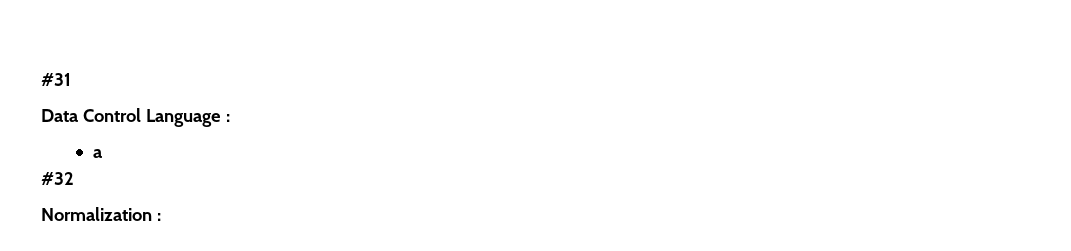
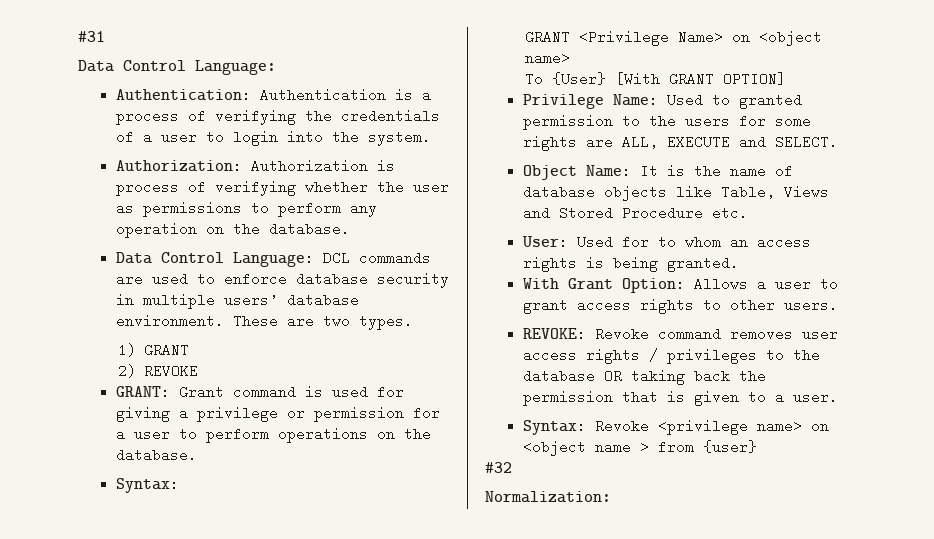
[145,109,230,127] [93,149,103,158] Language : // a -> [195,60,276,75] [115,88,431,102] [115,109,440,125] [115,130,431,146] [115,159,395,173] [115,180,449,196] [115,201,377,217] [115,222,350,238] [115,251,431,267] [115,272,449,288] [115,293,359,309] [115,314,413,330] [117,343,189,357] [117,364,198,378] [115,385,404,399] [115,406,440,422] [115,427,431,443] [115,448,197,462] [115,477,179,493] [524,30,822,46] [524,51,570,65] [524,72,786,86] [522,93,802,109] [522,114,811,130] [522,135,838,151] [522,164,793,180] [522,185,829,201] [522,206,748,220] [521,235,811,249] [522,256,739,272] [522,277,838,293] [522,298,838,314] [522,327,838,341] [522,348,820,364] [522,369,766,385] [522,390,838,406] [522,419,829,435] [522,440,757,456] Language: // Authentication: Authentication is a process of verifying the credentials of a user to login into the system. // Authorization: Authorization is process of verifying whether the user as permissions to perform any operation on the database. // Data Control Language: DCL commands are used to enforce database security in multiple users’ database environment. These are two types. // 1) GRANT // 2) REVOKE // GRANT: Grant command is used for giving a privilege or permission for a user to perform operations on the database. // Syntax: // GRANT <Privilege Name> on <object name> // To {User} [With GRANT OPTION] // Privilege Name: Used to granted permission to the users for some rights are ALL, EXECUTE and SELECT. // Object Name: It is the name of database objects like Table, Views and Stored Procedure etc. // User: Used for to whom an access rights is being granted. // With Grant Option: Allows a user to grant access rights to other users. // REVOKE: Revoke command removes user access rights / privileges to the database OR taking back the permission that is given to a user. // Syntax: Revoke <privilege name> on <object name > from {user}
[41,207,161,221] Normalization : -> [485,491,611,503] Normalization:

